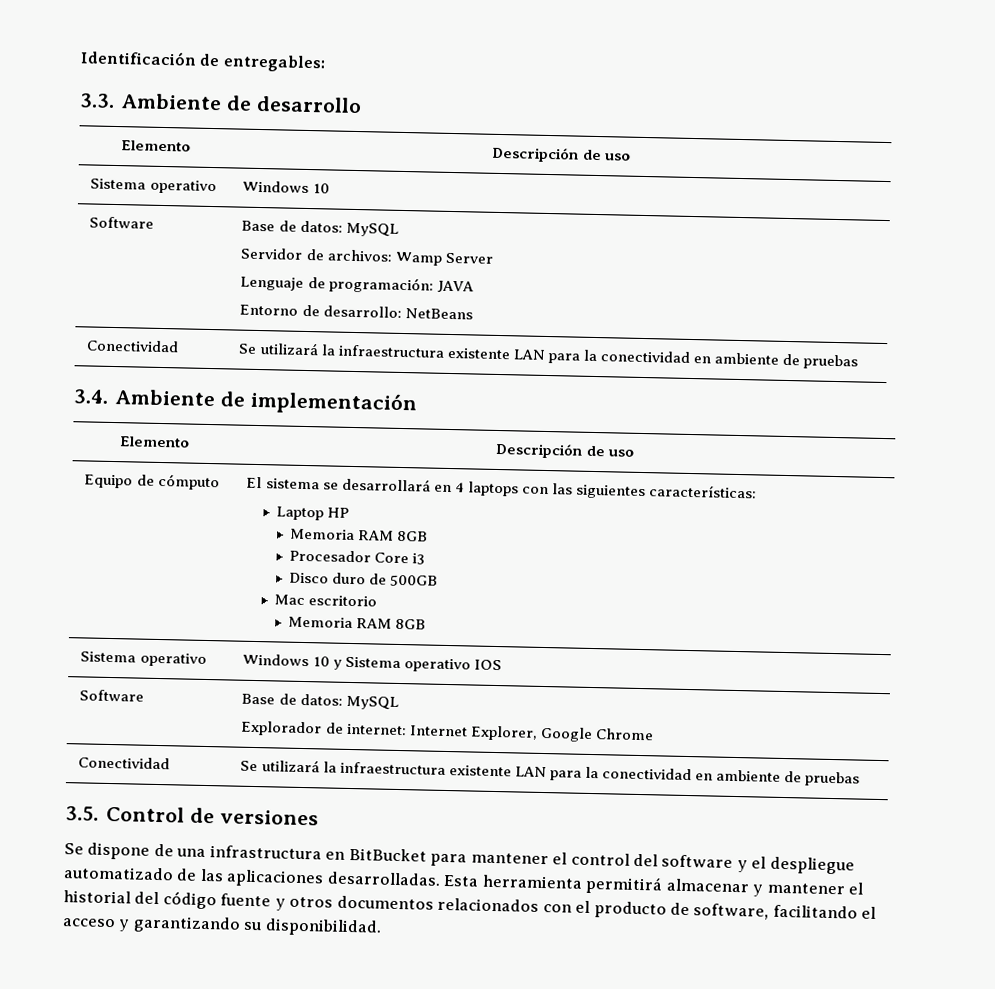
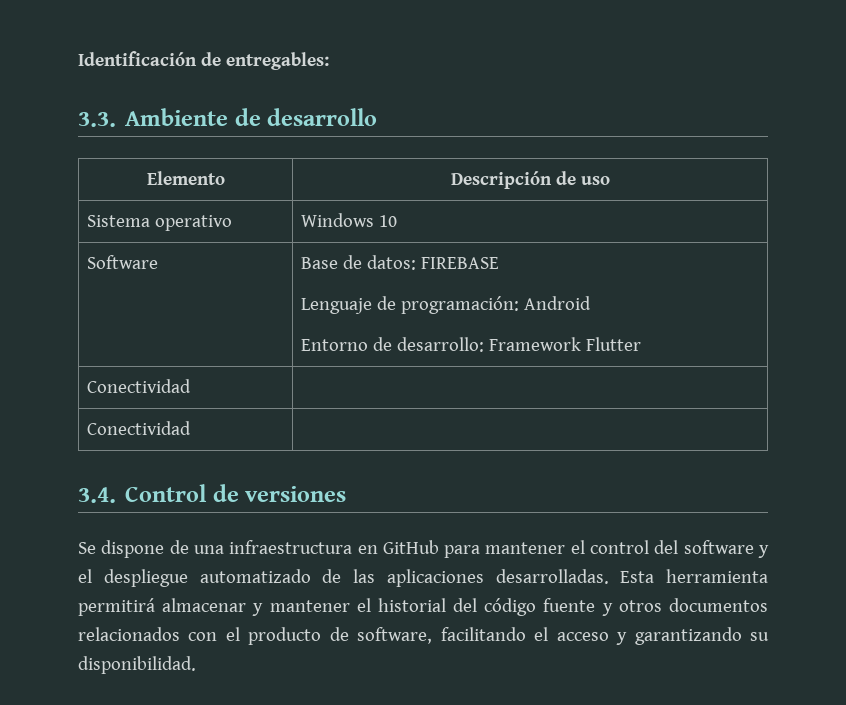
[345,222,399,237] [240,247,493,266] MySQL // Servidor de archivos: Wamp Server -> [421,257,500,269] FIREBASE
[436,280,474,294] JAVA -> [524,296,592,310] Android
[404,308,473,320] [86,339,180,353] [238,342,859,370] [73,389,418,416] [119,436,190,448] [495,442,634,459] [84,473,220,491] [246,476,757,500] [276,506,350,521] [290,528,429,542] [289,549,426,565] [289,572,439,587] [274,594,378,607] [288,616,427,630] [80,651,207,667] [242,653,502,673] [79,689,145,702] [241,693,399,710] [240,720,654,743] [78,756,171,770] [240,759,861,787] [65,806,99,821] NetBeans // Conectividad | Se utilizará la infraestructura existente LAN para la conectividad en ambiente de pruebas // 3.4. Ambiente de implementación // Elemento | Descripción de uso // Equipo de cómputo | El sistema se desarrollará en 4 laptops con las siguientes características: // Laptop HP // Memoria RAM 8GB // Procesador Core i3 // Disco duro de 500GB // Mac escritorio // Memoria RAM 8GB // Sistema operativo | Windows 10 y Sistema operativo IOS // Software | Base de datos: MySQL // Explorador de internet: Internet Explorer, Google Chrome // Conectividad | Se utilizará la infraestructura existente LAN para la conectividad en ambiente de pruebas // 3.5. -> [489,337,642,351] [87,379,192,393] [87,421,192,435] [78,487,116,503] Framework Flutter // Conectividad | // Conectividad | // 3.4.
[209,845,427,862] infrastructura en BitBucket -> [229,540,439,554] infraestructura en GitHub

